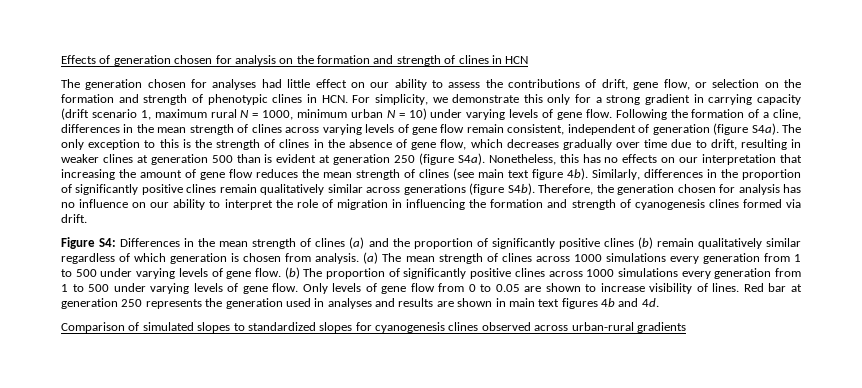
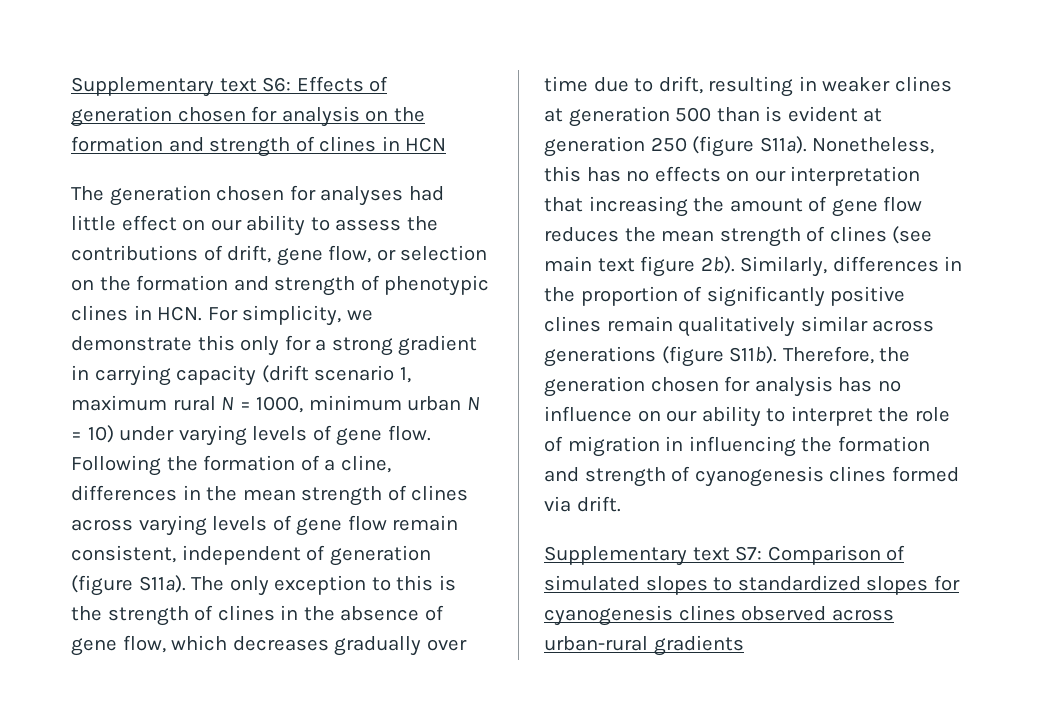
(61, 59) none -> [71,77,292,97] Supplementary text S6:
[751,123,779,135] S4a). -> [138,575,186,593] S11a).
[457,153,485,165] S4a). -> [759,136,807,154] S11a).
[567,168,588,180] 4b). -> [700,256,735,274] 2b).
[507,183,535,195] S4b). -> [729,346,778,364] S11b).
[61,237,801,249] [61,252,801,264] [61,267,802,279] [61,283,802,294] [61,298,659,309] Figure S4: Differences in the mean strength of clines (a) and the proportion of significantly positive clines (b) remain qualitatively similar regardless of which generation is chosen from analysis. (a) The mean strength of clines across 1000 simulations every generation from 1 to 500 under varying levels of gene flow. (b) The proportion of significantly positive clines across 1000 simulations every generation from 1 to 500 under varying levels of gene flow. Only levels of gene flow from 0 to 0.05 are shown to increase visibility of lines. Red bar at generation 250 represents the generation used in analyses and results are shown in main text figures 4b and 4d. // -> [544,546,763,566] Supplementary text S7:

